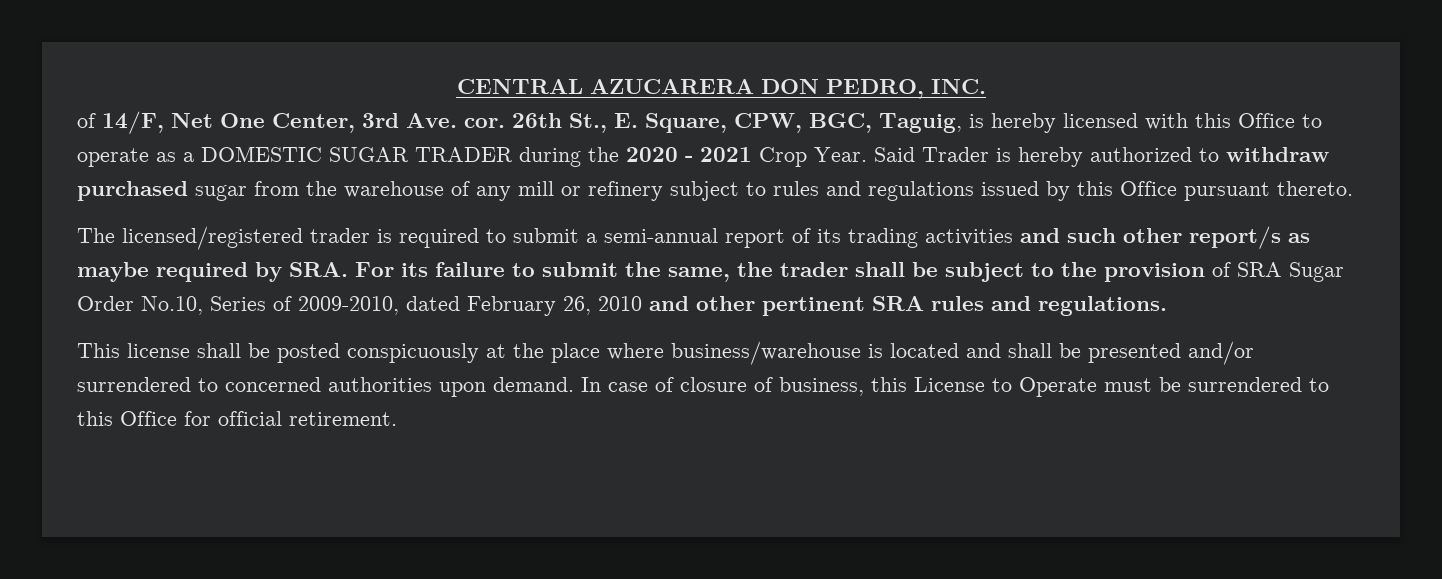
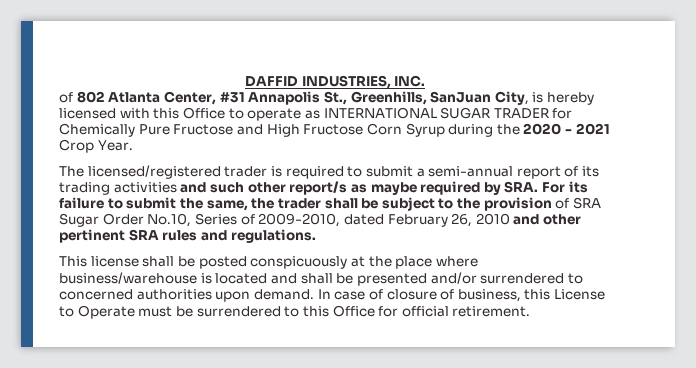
[456,79,986,99] [77,111,962,134] CENTRAL AZUCARERA DON PEDRO, INC. // of 14/F, Net One Center, 3rd Ave. cor. 26th St., E. Square, CPW, BGC, Taguig, -> [244,75,426,89] [59,91,529,105] DAFFID INDUSTRIES, INC. // of 802 Atlanta Center, #31 Annapolis St., Greenhills, SanJuan City,
[183,146,513,162] a DOMESTIC SUGAR TRADER -> [323,107,573,119] [59,123,445,137] INTERNATIONAL SUGAR TRADER for Chemically Pure Fructose and High Fructose Corn Syrup
[874,147,1329,167] [77,181,1353,201] Said Trader is hereby authorized to withdraw purchased sugar from the warehouse of any mill or refinery subject to rules and regulations issued by this Office pursuant thereto. -> (133, 145) none

